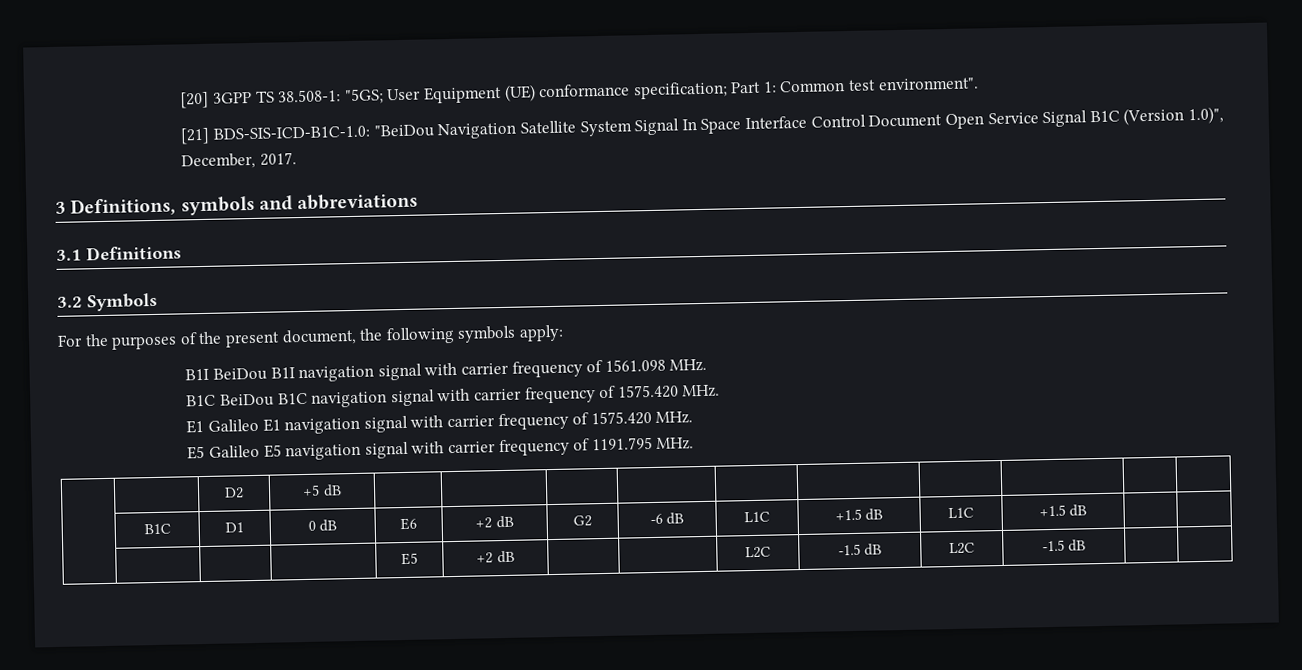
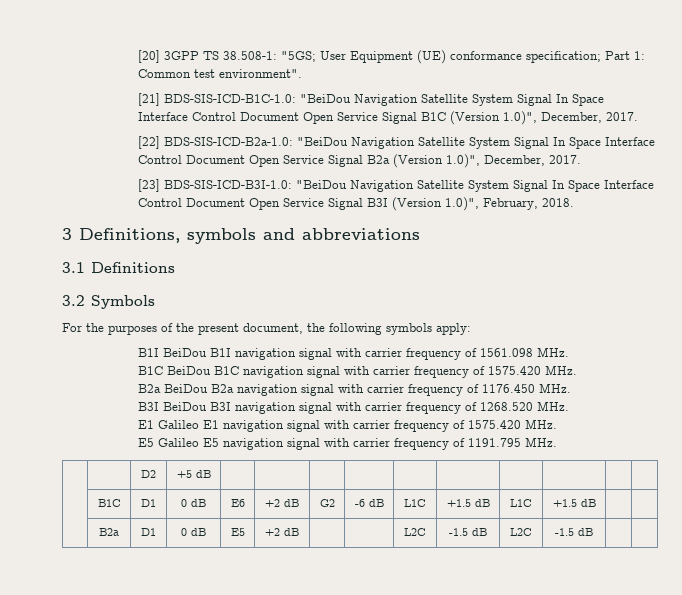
(297, 159) none -> [138,136,656,149] [138,154,582,168] [138,179,655,192] [138,197,575,211] // [22] BDS-SIS-ICD-B2a-1.0: "BeiDou Navigation Satellite System Signal In Space Interface Control Document Open Service Signal B2a (Version 1.0)", December, 2017. // [23] BDS-SIS-ICD-B3I-1.0: "BeiDou Navigation Satellite System Signal In Space Interface Control Document Open Service Signal B3I (Version 1.0)", February, 2018.
(721, 391) none -> [138,383,572,396] [138,401,570,414] // B2a BeiDou B2a navigation signal with carrier frequency of 1176.450 MHz. // B3I BeiDou B3I navigation signal with carrier frequency of 1268.520 MHz.
(1088, 510) | | -> [99,528,119,536] [141,528,156,536] [181,528,206,536] B2a | D1 | 0 dB

